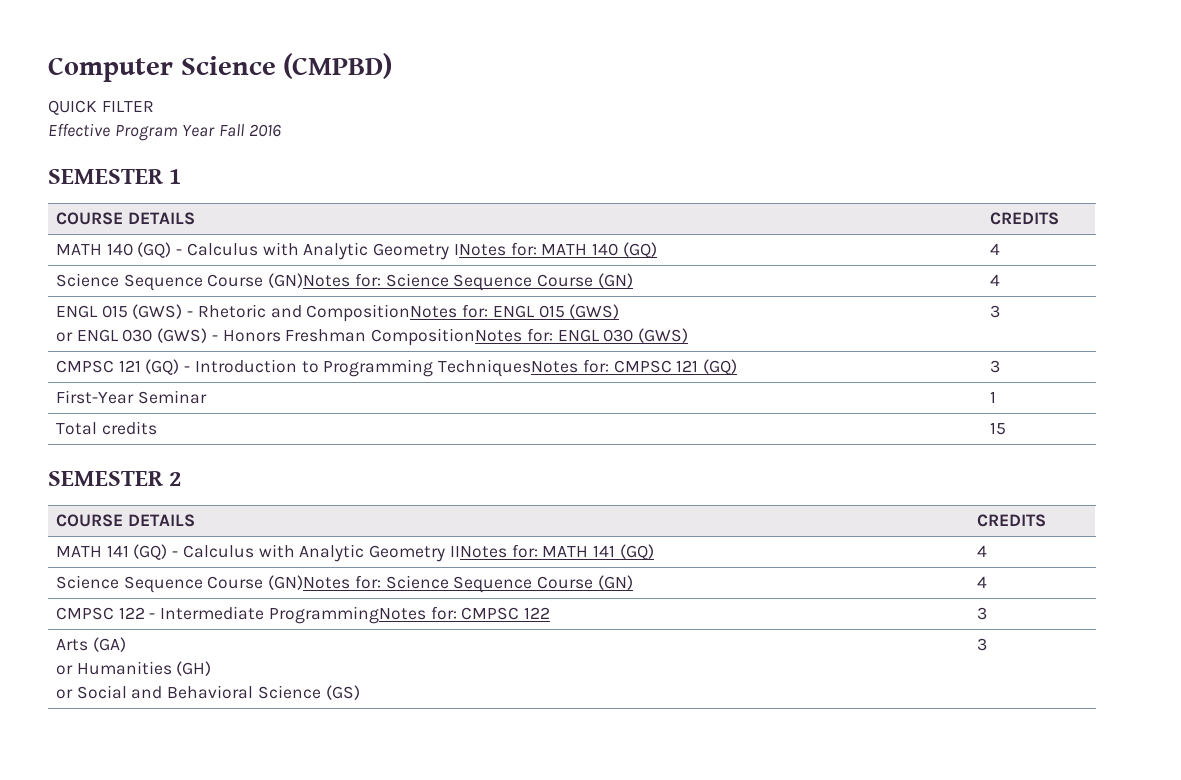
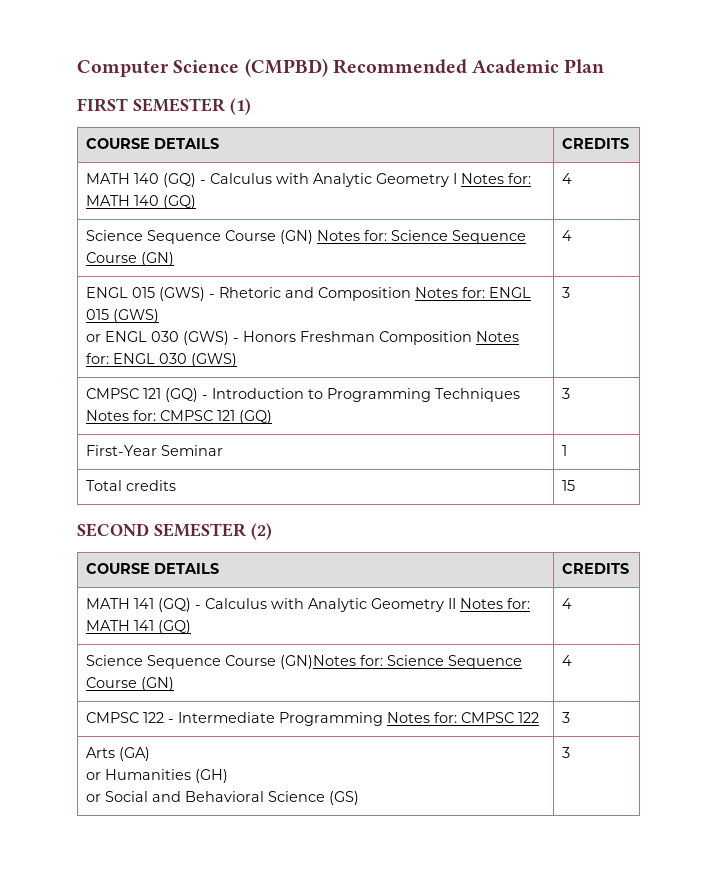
[48,100,154,115] [48,123,281,141] [48,169,182,184] // QUICK FILTER // Effective Program Year Fall 2016 // SEMESTER 1 -> [332,59,605,74] [77,98,251,115] Recommended Academic Plan // FIRST SEMESTER (1)
[453,244,506,256] INotes -> [452,173,504,184] I Notes
[268,273,351,288] (GN)Notes -> [279,230,360,244] (GN) Notes
[306,304,458,322] CompositionNotes -> [317,287,458,301] Composition Notes
[371,328,523,346] CompositionNotes -> [378,331,519,345] Composition Notes
[438,359,579,377] TechniquesNotes -> [434,388,520,402] [85,410,129,421] Techniques Notes
[48,471,182,486] SEMESTER 2 -> [77,523,272,540] SECOND SEMESTER (2)
[449,546,507,558] IINotes -> [447,598,503,609] II Notes
[268,606,426,624] ProgrammingNotes -> [278,712,430,726] Programming Notes

